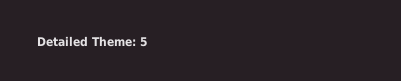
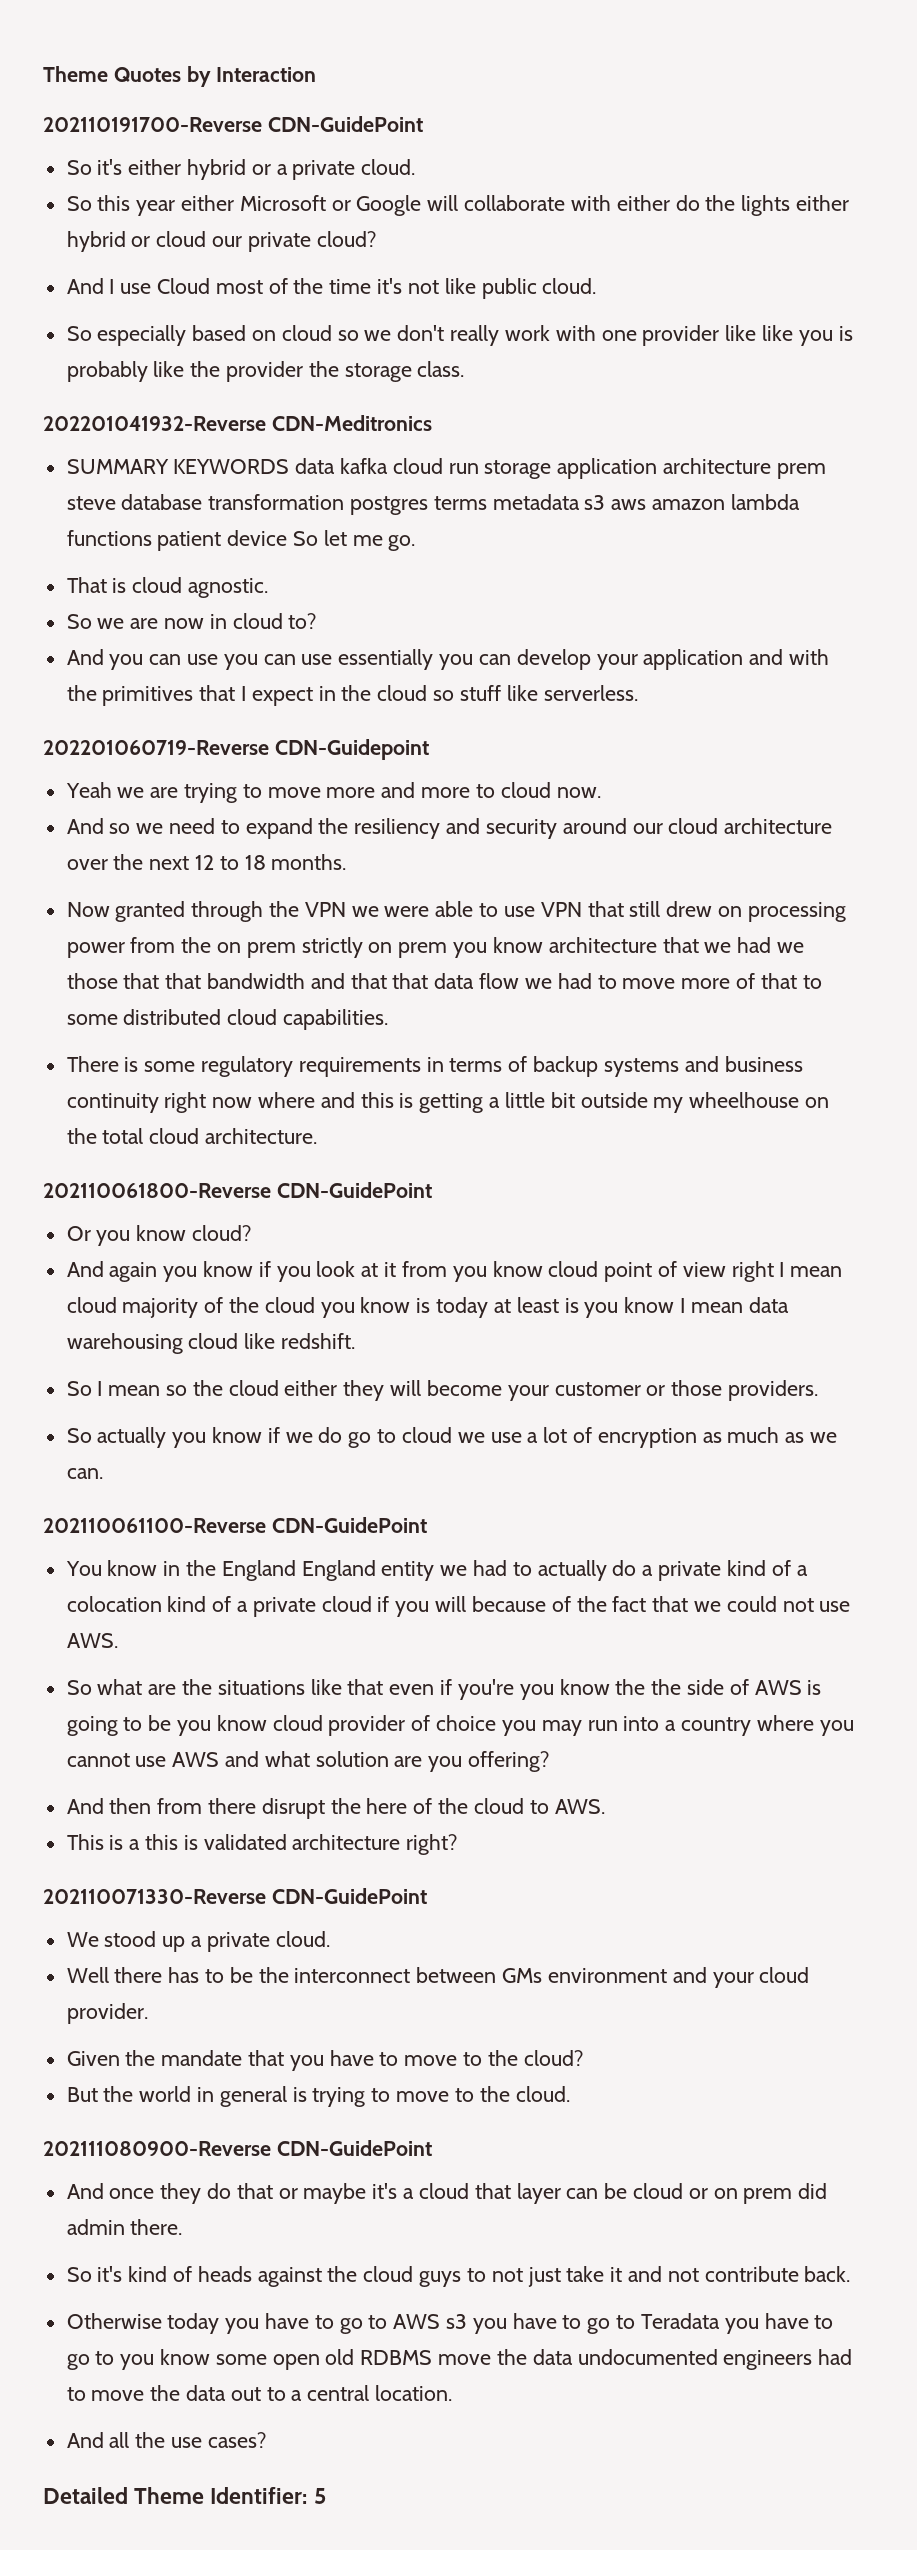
[37,36,136,47] Detailed Theme: -> [43,66,317,87] [43,116,423,132] [66,159,416,180] [66,195,849,216] [66,231,376,252] [66,278,597,299] [66,325,853,346] [66,361,465,382] [43,415,432,431] [66,458,826,479] [66,494,800,515] [66,530,416,551] [66,577,269,598] [66,613,317,629] [66,649,829,670] [66,685,638,706] [43,739,429,760] [65,782,601,803] [66,818,833,839] [66,854,347,870] [66,901,846,922] [66,937,804,958] [66,973,822,989] [66,1009,389,1030] [66,1056,803,1077] [66,1092,829,1113] [66,1128,318,1144] [43,1182,432,1198] [66,1225,252,1246] [66,1261,843,1282] [66,1297,789,1318] [66,1333,356,1354] [66,1380,818,1401] [66,1427,837,1448] [66,1468,103,1479] [43,1517,427,1533] [65,1560,808,1581] [66,1596,851,1617] [66,1633,118,1648] [66,1679,822,1700] [66,1715,854,1736] [66,1751,550,1772] [66,1798,606,1819] [66,1834,458,1855] [43,1888,427,1904] [66,1931,330,1952] [66,1967,810,1988] [66,2003,148,2024] [66,2050,583,2071] [66,2086,570,2107] [43,2140,432,2156] [66,2183,828,2204] [66,2219,183,2235] [66,2266,851,2287] [66,2313,834,2334] [66,2349,853,2370] [66,2385,453,2401] [66,2432,266,2448] [43,2487,308,2504] Theme Quotes by Interaction // 202110191700-Reverse CDN-GuidePoint // So it's either hybrid or a private cloud. // So this year either Microsoft or Google will collaborate with either do the lights either hybrid or cloud our private cloud? // And I use Cloud most of the time it's not like public cloud. // So especially based on cloud so we don't really work with one provider like like you is probably like the provider the storage class. // 202201041932-Reverse CDN-Meditronics // SUMMARY KEYWORDS data kafka cloud run storage application architecture prem steve database transformation postgres terms metadata s3 aws amazon lambda functions patient device So let me go. // That is cloud agnostic. // So we are now in cloud to? // And you can use you can use essentially you can develop your application and with the primitives that I expect in the cloud so stuff like serverless. // 202201060719-Reverse CDN-Guidepoint // Yeah we are trying to move more and more to cloud now. // And so we need to expand the resiliency and security around our cloud architecture over the next 12 to 18 months. // Now granted through the VPN we were able to use VPN that still drew on processing power from the on prem strictly on prem you know architecture that we had we those that that bandwidth and that that data flow we had to move more of that to some distributed cloud capabilities. // There is some regulatory requirements in terms of backup systems and business continuity right now where and this is getting a little bit outside my wheelhouse on the total cloud architecture. // 202110061800-Reverse CDN-GuidePoint // Or you know cloud? // And again you know if you look at it from you know cloud point of view right I mean cloud majority of the cloud you know is today at least is you know I mean data warehousing cloud like redshift. // So I mean so the cloud either they will become your customer or those providers. // So actually you know if we do go to cloud we use a lot of encryption as much as we can. // 202110061100-Reverse CDN-GuidePoint // You know in the England England entity we had to actually do a private kind of a colocation kind of a private cloud if you will because of the fact that we could not use AWS. // So what are the situations like that even if you're you know the the side of AWS is going to be you know cloud provider of choice you may run into a country where you cannot use AWS and what solution are you offering? // And then from there disrupt the here of the cloud to AWS. // This is a this is validated architecture right? // 202110071330-Reverse CDN-GuidePoint // We stood up a private cloud. // Well there has to be the interconnect between GMs environment and your cloud provider. // Given the mandate that you have to move to the cloud? // But the world in general is trying to move to the cloud. // 202111080900-Reverse CDN-GuidePoint // And once they do that or maybe it's a cloud that layer can be cloud or on prem did admin there. // So it's kind of heads against the cloud guys to not just take it and not contribute back. // Otherwise today you have to go to AWS s3 you have to go to Teradata you have to go to you know some open old RDBMS move the data undocumented engineers had to move the data out to a central location. // And all the use cases? // Detailed Theme Identifier:

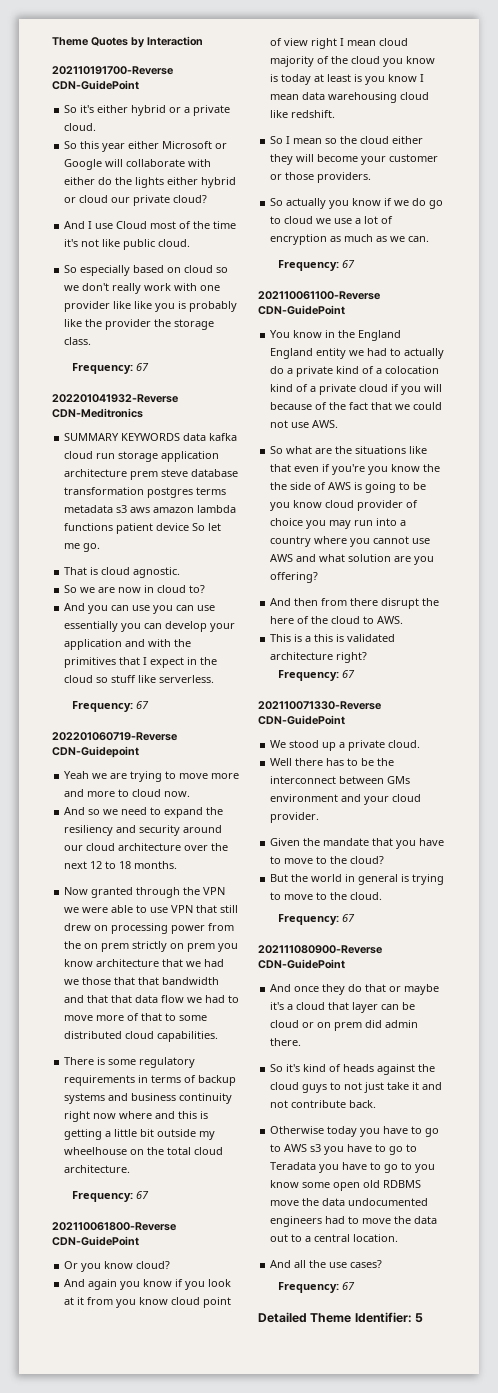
(465, 369) none -> [72,363,150,374] // Frequency: 67
(638, 693) none -> [72,701,150,712] // Frequency: 67
(318, 1136) none -> [72,1191,150,1202] // Frequency: 67
(103, 1473) none -> [278,260,356,271] // Frequency: 67
(458, 1844) none -> [278,670,356,681] // Frequency: 67
(570, 2094) none -> [278,914,356,925] // Frequency: 67
(266, 2440) none -> [278,1282,356,1293] // Frequency: 67

